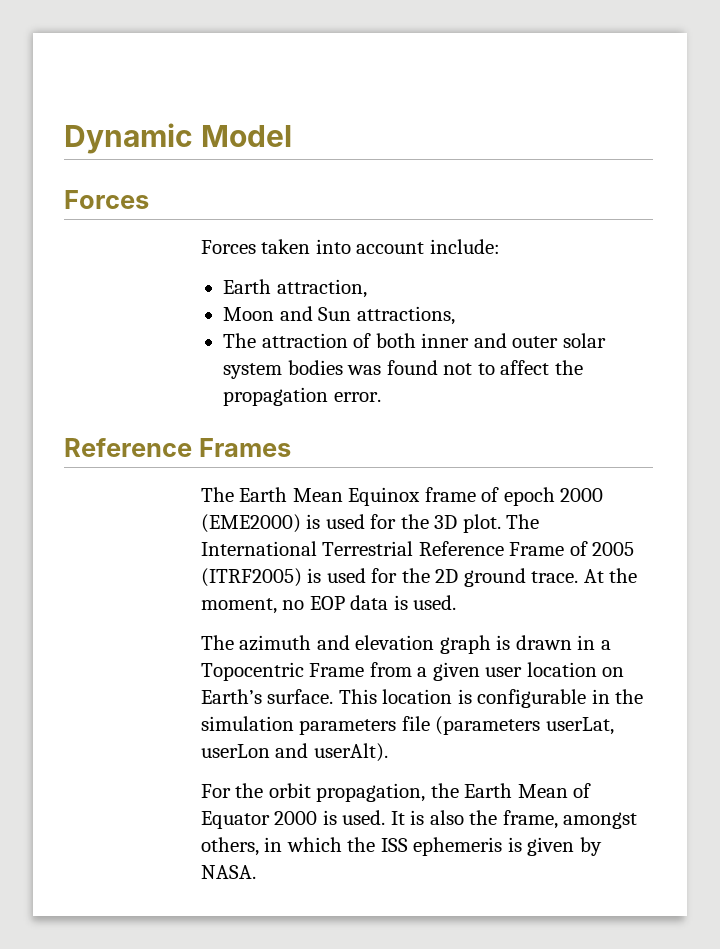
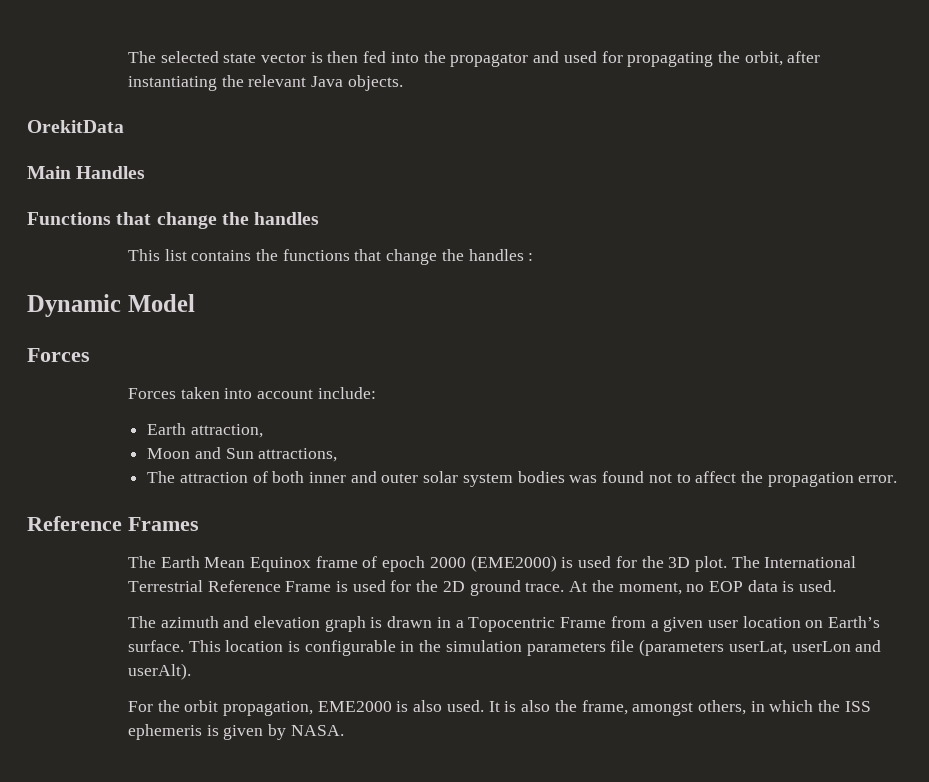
(64, 138) none -> [127,51,821,67] [127,75,403,91] [27,120,124,133] [27,166,146,179] [27,212,320,229] [127,249,534,265] The selected state vector is then fed into the propagator and used for propagating the orbit, after instantiating the relevant Java objects. // OrekitData // Main Handles // Functions that change the handles // This list contains the functions that change the handles : //
[569,541,635,556] [200,568,302,587] of 2005 (ITRF2005) -> (332, 586) none
[430,783,592,798] [200,810,337,829] the Earth Mean of Equator 2000 is -> [317,700,443,712] EME2000 is also

